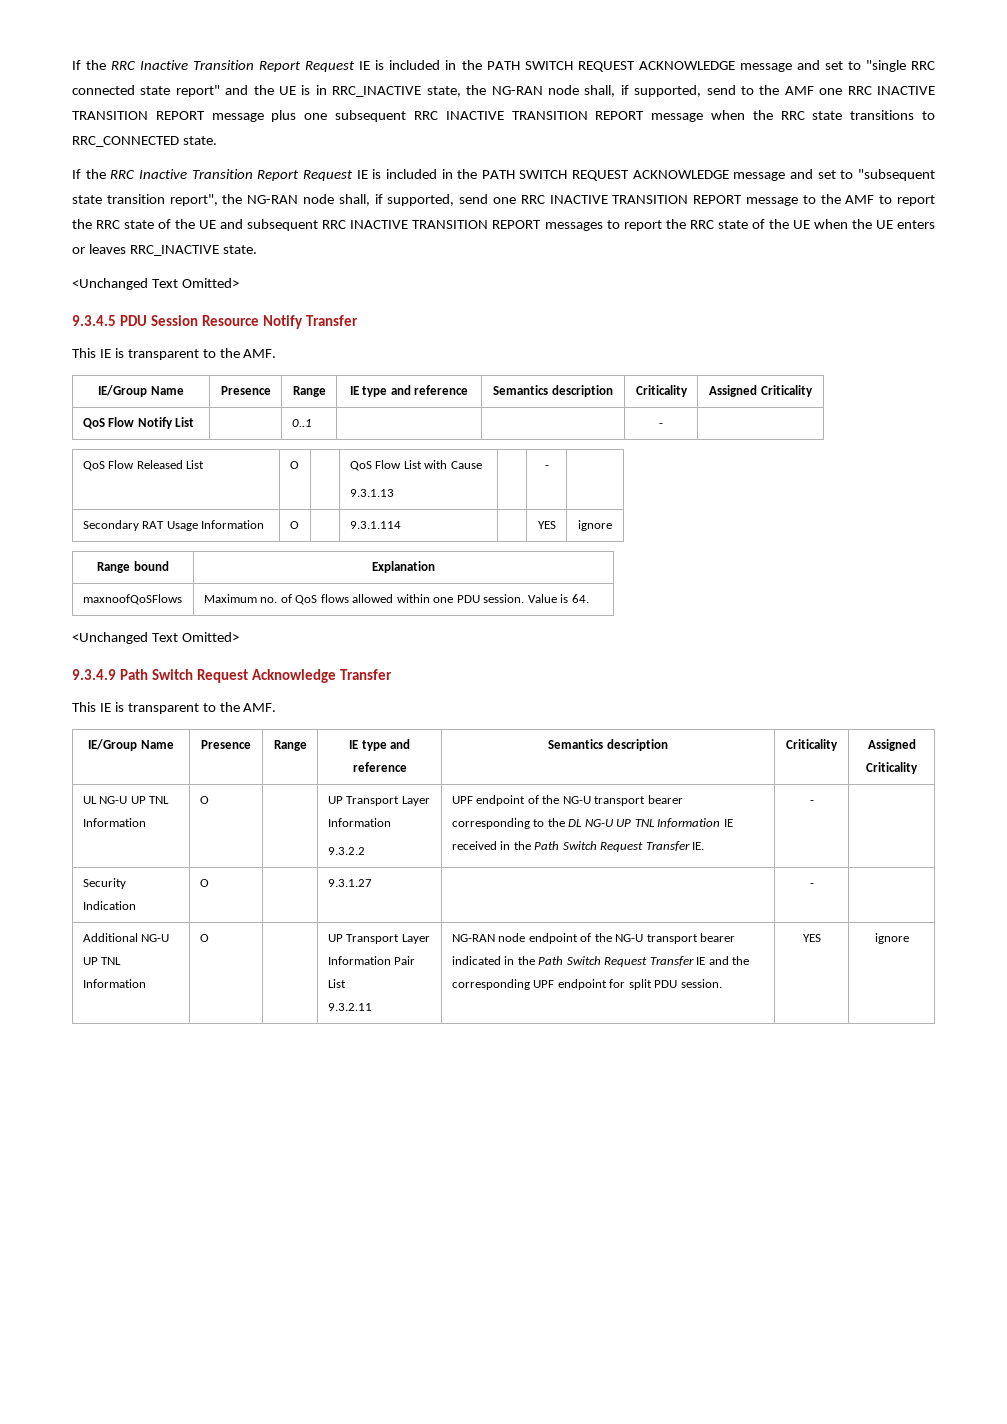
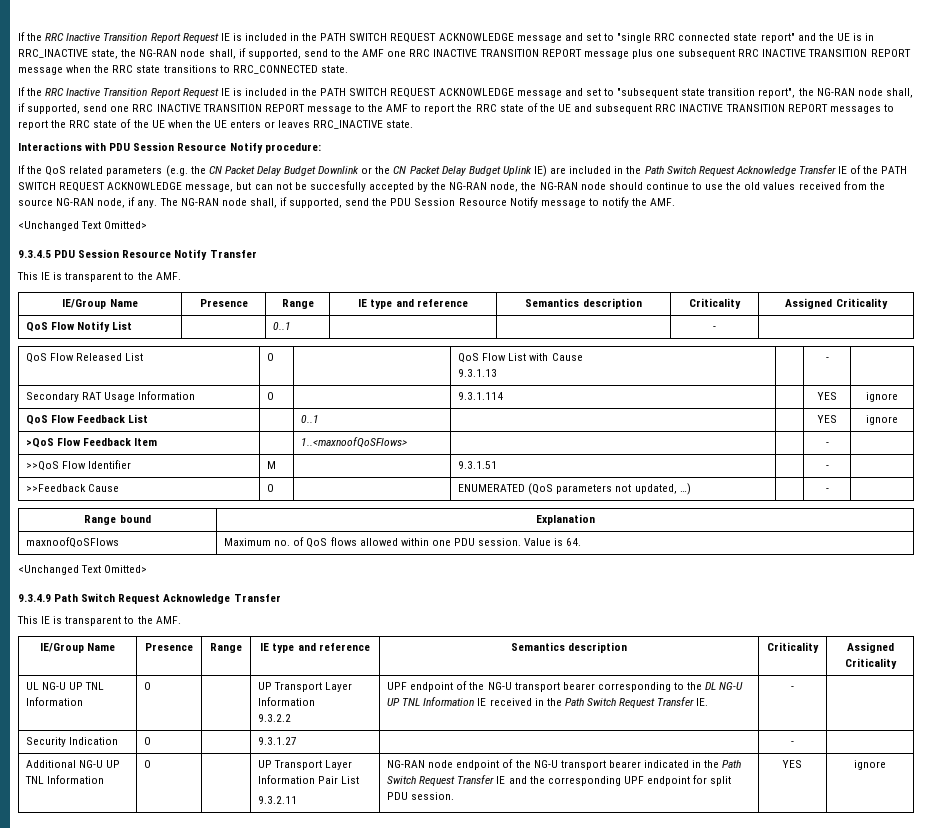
(257, 249) none -> [18,142,321,153] [18,165,908,177] [18,181,885,192] [18,197,676,208] // Interactions with PDU Session Resource Notify procedure: // If the QoS related parameters (e.g. the CN Packet Delay Budget Downlink or the CN Packet Delay Budget Uplink IE) are included in the Path Switch Request Acknowledge Transfer IE of the PATH SWITCH REQUEST ACKNOWLEDGE message, but can not be succesfully accepted by the NG-RAN node, the NG-RAN node should continue to use the old values received from the source NG-RAN node, if any. The NG-RAN node shall, if supported, send the PDU Session Resource Notify message to notify the AMF.
(612, 525) none -> [26,414,149,425] [301,415,320,423] [816,415,837,423] [866,415,898,425] [26,438,158,448] [301,437,408,448] [825,442,829,446] [26,460,132,471] [267,461,277,469] [458,461,498,469] [825,465,829,469] [26,484,120,492] [267,484,275,492] [458,483,691,495] [825,488,829,492] // QoS Flow Feedback List | | 0..1 | | | YES | ignore // >QoS Flow Feedback Item | | 1..<maxnoofQoSFlows> | | | - | // >>QoS Flow Identifier | M | | 9.3.1.51 | | - | // >>Feedback Cause | O | | ENUMERATED (QoS parameters not updated, …) | | - |

